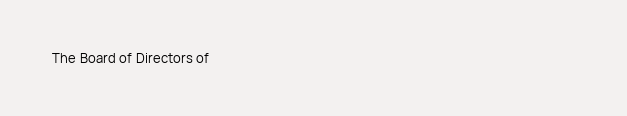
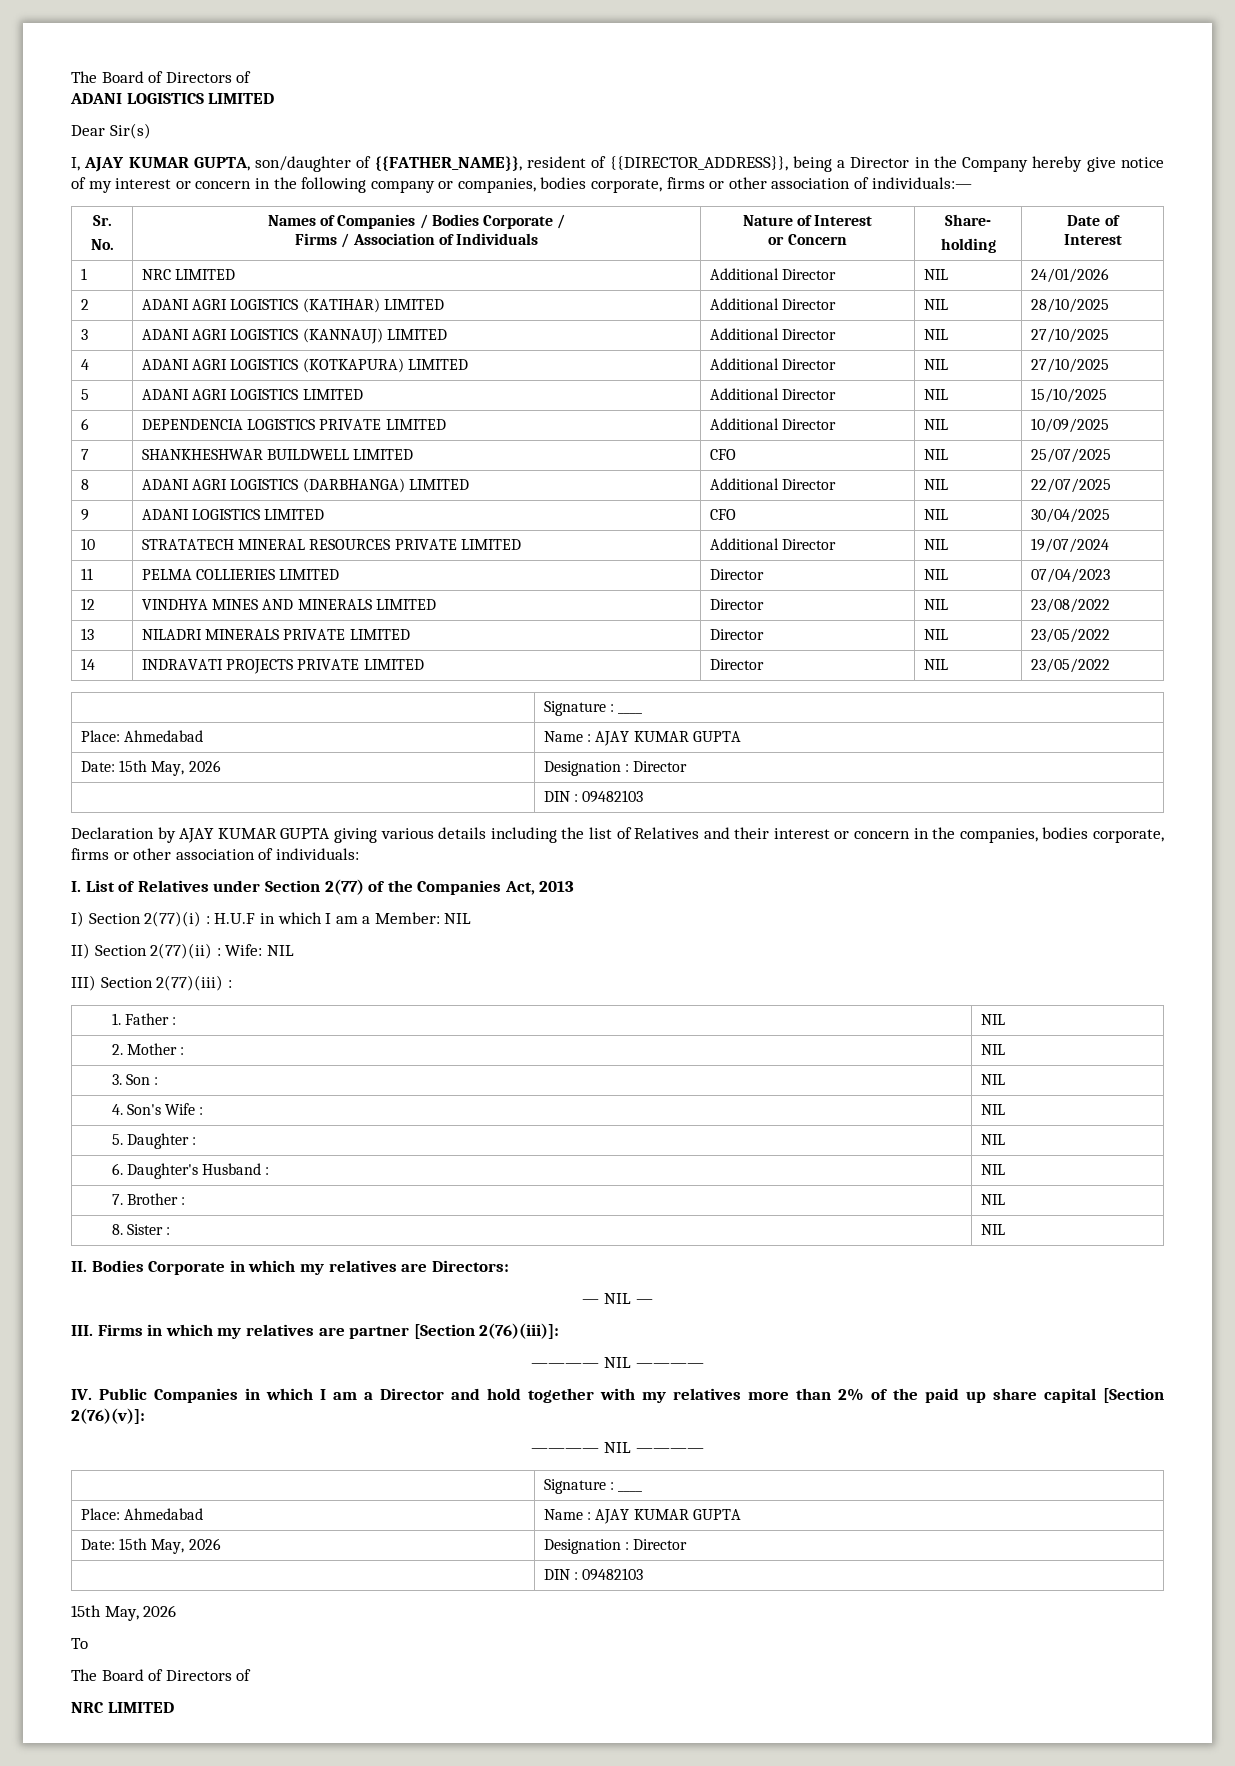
[52,53,210,63] The Board of Directors of -> [71,71,252,83] [70,93,275,104] [71,123,151,139] [71,156,1165,172] [71,177,972,193] [92,215,112,226] [90,239,114,250] [267,214,566,229] [295,233,538,248] [742,215,873,226] [768,234,847,245] [945,214,991,226] [940,238,996,253] [1067,215,1120,226] [1063,234,1122,245] [81,268,88,280] [142,269,236,280] [710,268,837,280] [924,269,949,280] [1031,268,1110,283] [81,299,90,310] [142,298,444,313] [710,298,837,310] [924,299,949,310] [1031,298,1110,313] [81,329,89,340] [142,328,447,344] [710,328,837,340] [924,329,949,340] [1031,328,1110,343] [81,359,90,370] [142,358,468,373] [710,358,837,370] [924,359,949,370] [1031,358,1110,373] [81,389,90,400] [142,389,363,400] [710,388,837,400] [924,389,949,400] [1031,388,1108,403] [81,418,90,430] [142,419,446,430] [710,418,837,430] [924,419,949,430] [1031,418,1110,433] [81,449,90,460] [142,449,414,460] [710,449,737,460] [924,449,949,460] [1031,448,1112,463] [81,479,90,490] [142,478,469,493] [710,478,837,490] [924,479,949,490] [1031,478,1112,493] [81,509,90,521] [142,509,325,520] [710,509,737,520] [924,509,949,520] [1031,508,1111,523] [81,538,96,550] [142,539,521,550] [710,538,837,550] [924,539,949,550] [1031,538,1110,553] [81,568,94,580] [142,569,340,580] [710,569,765,580] [924,569,949,580] [1031,568,1111,583] [81,598,96,610] [142,599,436,610] [710,599,765,610] [924,599,949,610] [1031,598,1111,613] [81,628,95,640] [142,629,410,640] [710,629,765,640] [924,629,949,640] [1031,628,1111,643] [81,658,96,670] [142,659,424,674] [710,659,765,670] [924,659,949,670] [1031,658,1111,673] [544,701,615,716] [618,712,643,714] [81,730,204,742] [544,731,741,746] [81,760,221,776] [544,761,688,776] [544,790,644,803] [71,827,1165,843] [71,848,359,860] [71,879,575,895] [71,911,472,927] [71,943,294,959] [71,975,232,991] [111,1013,177,1025] [981,1014,1006,1025] [111,1043,185,1055] [981,1044,1006,1055] [111,1074,159,1085] [981,1074,1006,1085] [111,1103,204,1115] [981,1104,1006,1115] [111,1133,197,1149] [981,1134,1006,1145] [111,1163,270,1179] [981,1164,1006,1175] [111,1193,186,1205] [981,1194,1006,1205] [111,1224,171,1235] [981,1224,1006,1235] [71,1260,509,1275] [582,1293,653,1304] [71,1323,560,1339] [531,1357,704,1368] [71,1388,1164,1403] [71,1408,145,1424] [531,1442,704,1453] [544,1479,615,1494] [618,1490,643,1492] [81,1508,204,1520] [544,1509,741,1524] [81,1538,221,1554] [544,1539,688,1554] [544,1568,644,1581] [71,1605,177,1621] [71,1638,88,1649] [71,1669,252,1681] [71,1702,174,1713] The Board of Directors of // ADANI LOGISTICS LIMITED // Dear Sir(s) // I, AJAY KUMAR GUPTA, son/daughter of {{FATHER_NAME}}, resident of {{DIRECTOR_ADDRESS}}, being a Director in the Company hereby give notice of my interest or concern in the following company or companies, bodies corporate, firms or other association of individuals:— // Sr. // No. | Names of Companies / Bodies Corporate / // Firms / Association of Individuals | Nature of Interest // or Concern | Share- // holding | Date of // Interest // 1 | NRC LIMITED | Additional Director | NIL | 24/01/2026 // 2 | ADANI AGRI LOGISTICS (KATIHAR) LIMITED | Additional Director | NIL | 28/10/2025 // 3 | ADANI AGRI LOGISTICS (KANNAUJ) LIMITED | Additional Director | NIL | 27/10/2025 // 4 | ADANI AGRI LOGISTICS (KOTKAPURA) LIMITED | Additional Director | NIL | 27/10/2025 // 5 | ADANI AGRI LOGISTICS LIMITED | Additional Director | NIL | 15/10/2025 // 6 | DEPENDENCIA LOGISTICS PRIVATE LIMITED | Additional Director | NIL | 10/09/2025 // 7 | SHANKHESHWAR BUILDWELL LIMITED | CFO | NIL | 25/07/2025 // 8 | ADANI AGRI LOGISTICS (DARBHANGA) LIMITED | Additional Director | NIL | 22/07/2025 // 9 | ADANI LOGISTICS LIMITED | CFO | NIL | 30/04/2025 // 10 | STRATATECH MINERAL RESOURCES PRIVATE LIMITED | Additional Director | NIL | 19/07/2024 // 11 | PELMA COLLIERIES LIMITED | Director | NIL | 07/04/2023 // 12 | VINDHYA MINES AND MINERALS LIMITED | Director | NIL | 23/08/2022 // 13 | NILADRI MINERALS PRIVATE LIMITED | Director | NIL | 23/05/2022 // 14 | INDRAVATI PROJECTS PRIVATE LIMITED | Director | NIL | 23/05/2022 // | Signature : ____ // Place: Ahmedabad | Name : AJAY KUMAR GUPTA // Date: 15th May, 2026 | Designation : Director // | DIN : 09482103 // Declaration by AJAY KUMAR GUPTA giving various details including the list of Relatives and their interest or concern in the companies, bodies corporate, firms or other association of individuals: // I. List of Relatives under Section 2(77) of the Companies Act, 2013 // I) Section 2(77)(i) : H.U.F in which I am a Member: NIL // II) Section 2(77)(ii) : Wife: NIL // III) Section 2(77)(iii) : // 1. Father : | NIL // 2. Mother : | NIL // 3. Son : | NIL // 4. Son's Wife : | NIL // 5. Daughter : | NIL // 6. Daughter's Husband : | NIL // 7. Brother : | NIL // 8. Sister : | NIL // II. Bodies Corporate in which my relatives are Directors: // — NIL — // III. Firms in which my relatives are partner [Section 2(76)(iii)]: // ———— NIL ———— // IV. Public Companies in which I am a Director and hold together with my relatives more than 2% of the paid up share capital [Section 2(76)(v)]: // ———— NIL ———— // | Signature : ____ // Place: Ahmedabad | Name : AJAY KUMAR GUPTA // Date: 15th May, 2026 | Designation : Director // | DIN : 09482103 // 15th May, 2026 // To // The Board of Directors of // NRC LIMITED

